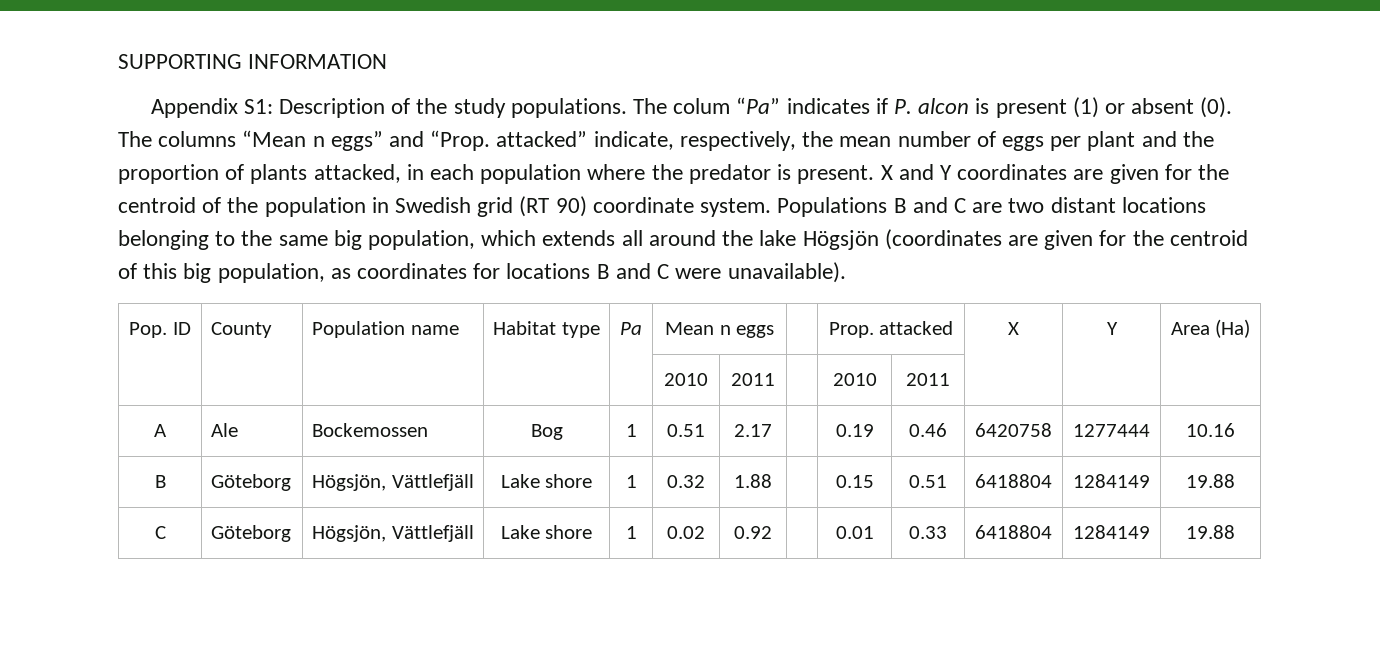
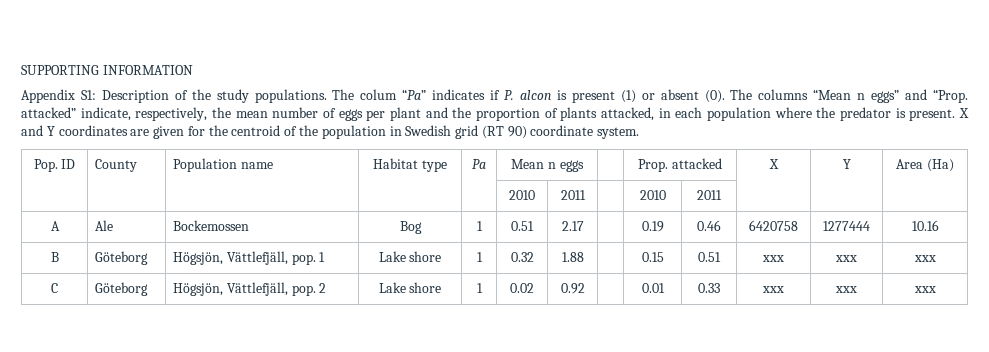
[777,197,1206,217] [118,229,1248,250] [118,262,846,283] Populations B and C are two distant locations belonging to the same big population, which extends all around the lake Högsjön (coordinates are given for the centroid of this big population, as coordinates for locations B and C were unavailable). -> (640, 133) none
[391,474,474,491] Vättlefjäll -> [226,251,326,265] Vättlefjäll, pop. 1
[975,474,1052,488] [1073,474,1150,488] [1186,474,1235,488] 6418804 | 1284149 | 19.88 -> [762,255,784,262] [835,255,857,262] [913,255,936,262] xxx | xxx | xxx
[391,525,474,542] Vättlefjäll -> [226,282,327,296] Vättlefjäll, pop. 2
[975,525,1052,539] [1073,525,1150,539] [1186,525,1235,539] 6418804 | 1284149 | 19.88 -> [762,286,784,293] [835,286,857,293] [913,286,936,293] xxx | xxx | xxx

